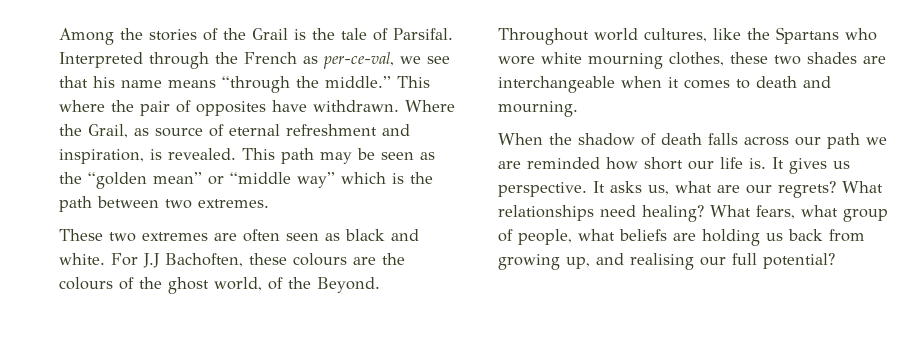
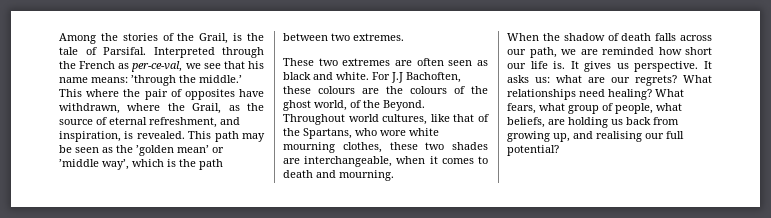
[252,28,288,40] Grail -> [199,33,229,44] Grail,
[168,76,391,93] means “through the middle.” -> [91,75,242,86] means: ’through the middle.’
[313,100,455,112] withdrawn. Where -> [59,103,161,114] withdrawn, where
(149, 132) none -> [247,103,264,111] the
[286,124,377,136] refreshment -> [149,117,217,128] refreshment,
[88,172,335,189] “golden mean” or “middle way” -> [136,145,224,156] [59,159,129,170] ’golden mean’ or ’middle way’,
[747,27,839,44] the Spartans -> [453,114,489,122] [283,128,352,139] that of the Spartans,
[498,76,615,93] interchangeable -> [304,156,393,167] interchangeable,
[827,133,860,149] path -> [529,47,557,58] path,
[648,185,669,195] us, -> [535,77,550,83] us:
[619,229,667,241] beliefs -> [507,117,545,128] beliefs,

